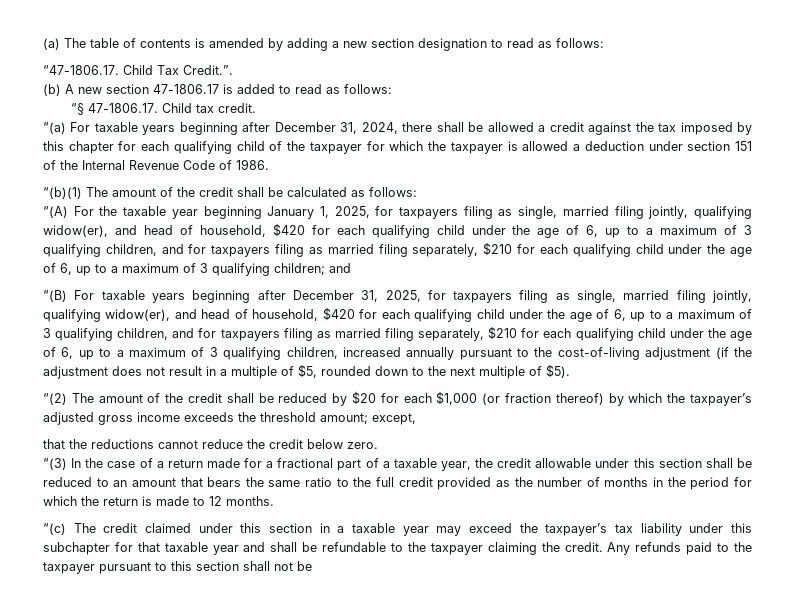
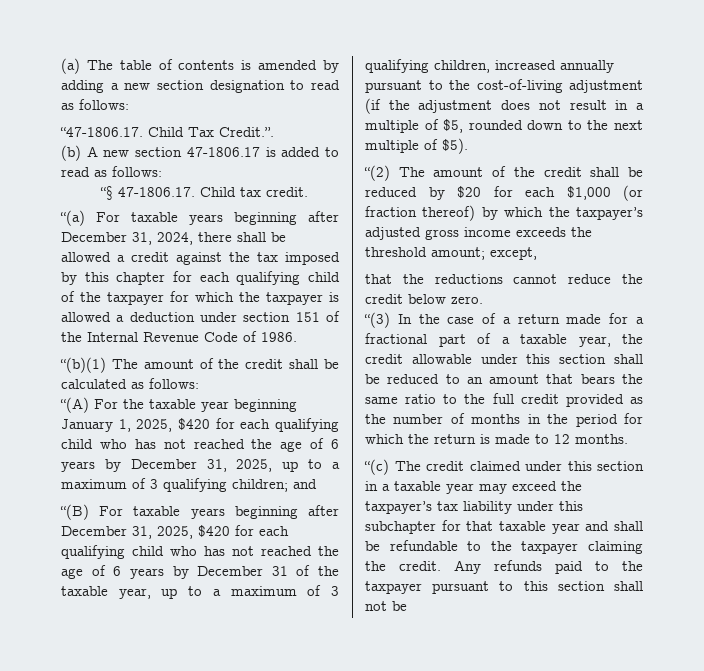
[375,206,752,219] [43,223,753,238] [43,242,753,257] [43,263,72,275] for taxpayers filing as single, married filing jointly, qualifying widow(er), and head of household, $420 for each qualifying child under the age of 6, up to a maximum of 3 qualifying children, and for taxpayers filing as married filing separately, $210 for each qualifying child under the age of 6, -> [178,418,339,432] [61,438,339,452] [61,459,273,472] $420 for each qualifying child who has not reached the age of 6 years by December 31, 2025,
[427,290,752,303] [43,307,753,322] [43,326,752,341] [43,347,74,359] for taxpayers filing as single, married filing jointly, qualifying widow(er), and head of household, $420 for each qualifying child under the age of 6, up to a maximum of 3 qualifying children, and for taxpayers filing as married filing separately, $210 for each qualifying child under the age of 6, -> [198,525,289,537] [61,545,339,559] [61,565,339,579] [61,586,151,599] $420 for each qualifying child who has not reached the age of 6 years by December 31 of the taxable year,

